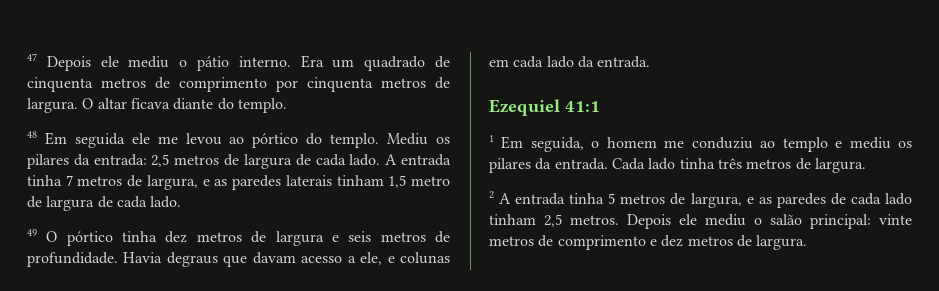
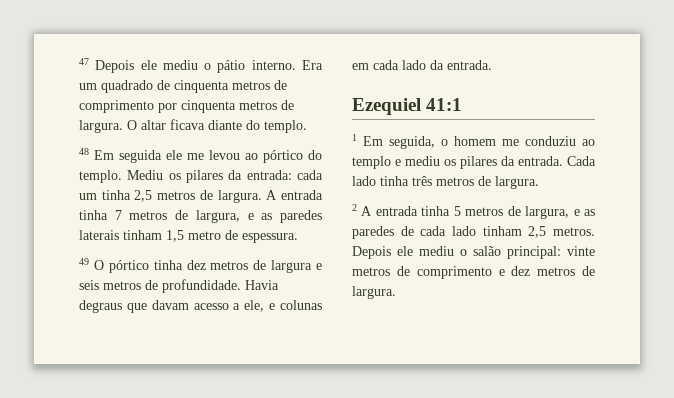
[151,154,381,169] 2,5 metros de largura de cada lado. -> [297,170,323,180] [79,190,262,203] cada um tinha 2,5 metros de largura.
[46,196,182,211] largura de cada lado. -> [242,233,298,243] espessura.

